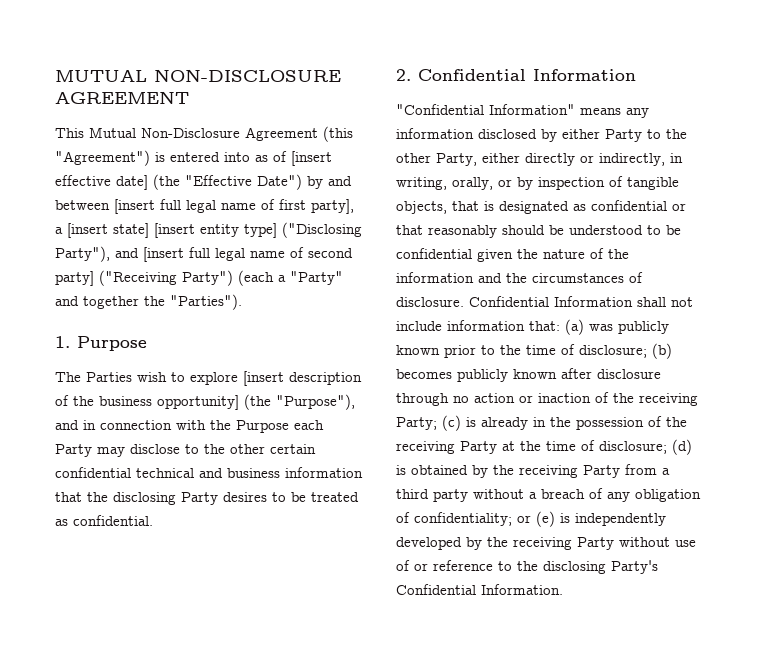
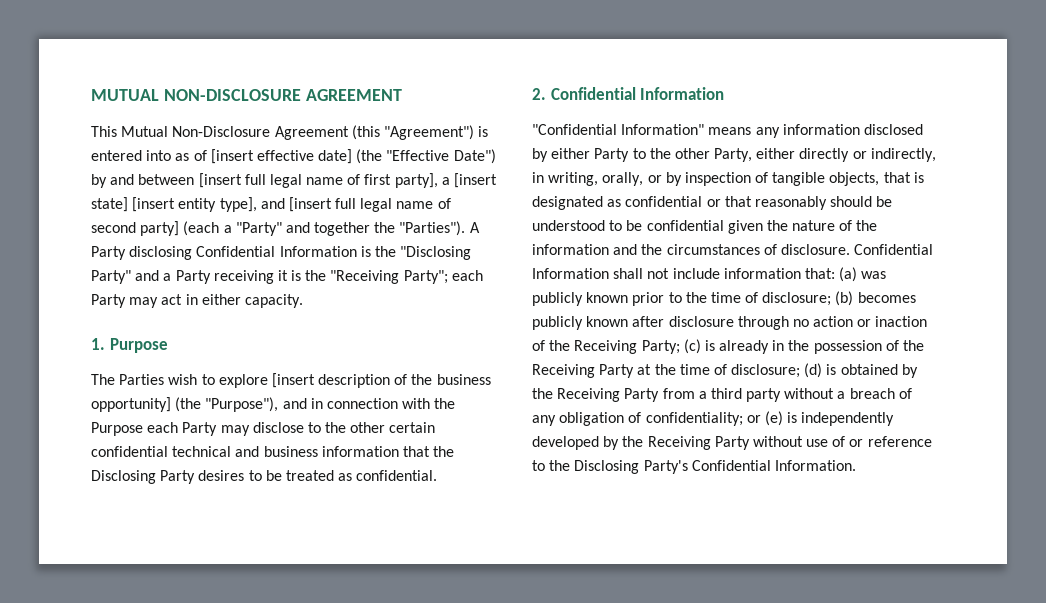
[244,222,362,238] [55,246,110,262] type] ("Disclosing Party"), -> [219,197,257,212] type],
[99,270,233,286] ("Receiving Party") -> (180, 228) none
(242, 302) none -> [469,222,480,233] [91,246,472,260] [91,270,483,284] [91,294,303,308] A Party disclosing Confidential Information is the "Disclosing Party" and a Party receiving it is the "Receiving Party"; each Party may act in either capacity.
[113,492,176,505] disclosing -> [91,470,156,484] Disclosing
[639,393,698,406] receiving -> [574,340,638,354] Receiving
[396,441,455,454] receiving -> [532,364,595,378] Receiving
[519,465,578,478] receiving -> [557,388,621,402] Receiving
[513,537,572,550] receiving -> [647,436,711,450] Receiving
[543,561,606,574] disclosing -> [574,460,640,474] Disclosing

